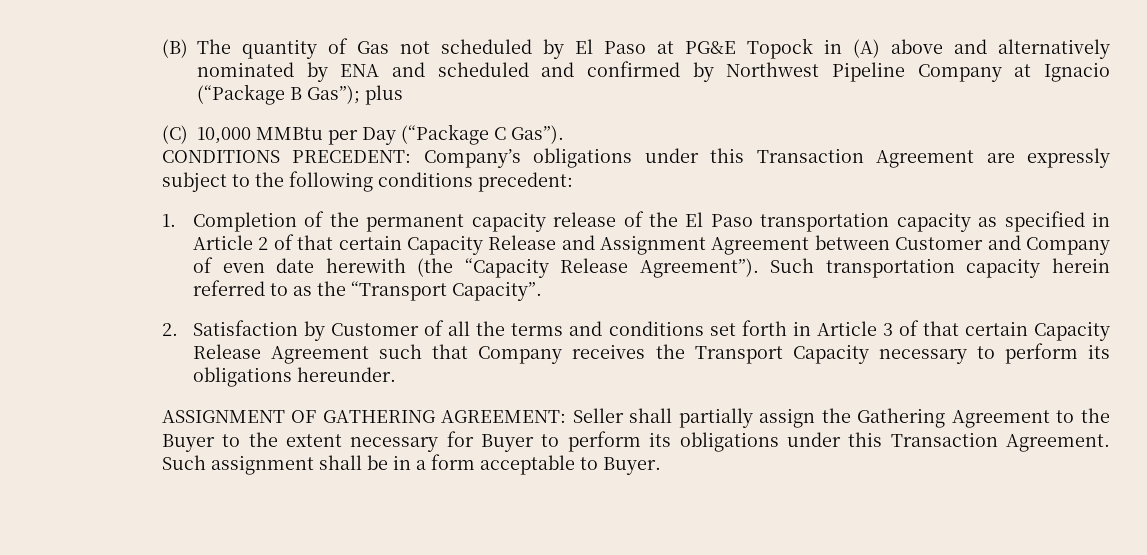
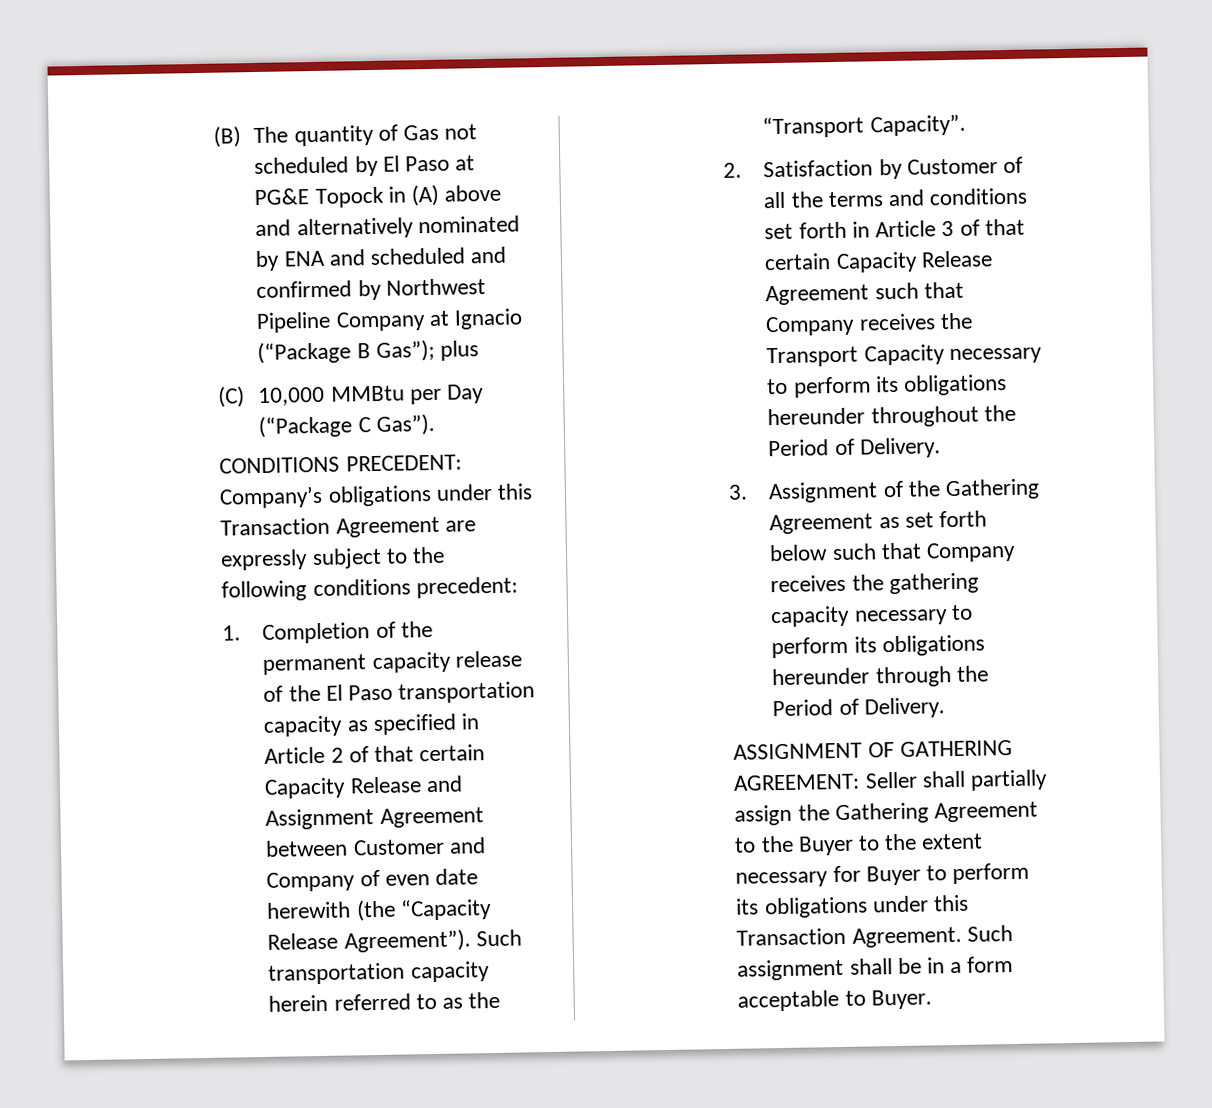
[297,367,397,382] hereunder. -> [767,404,1016,428] [768,437,941,459] [728,478,1041,504] [769,510,988,535] [769,541,1017,563] [770,572,979,595] [770,604,973,628] [771,634,985,659] [772,665,989,688] [772,697,945,719] hereunder throughout the Period of Delivery. // 3. Assignment of the Gathering Agreement as set forth below such that Company receives the gathering capacity necessary to perform its obligations hereunder through the Period of Delivery.

